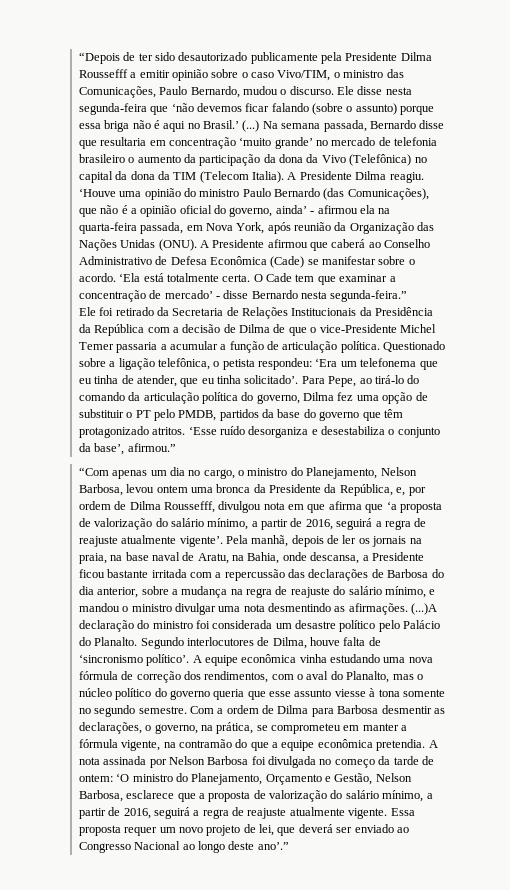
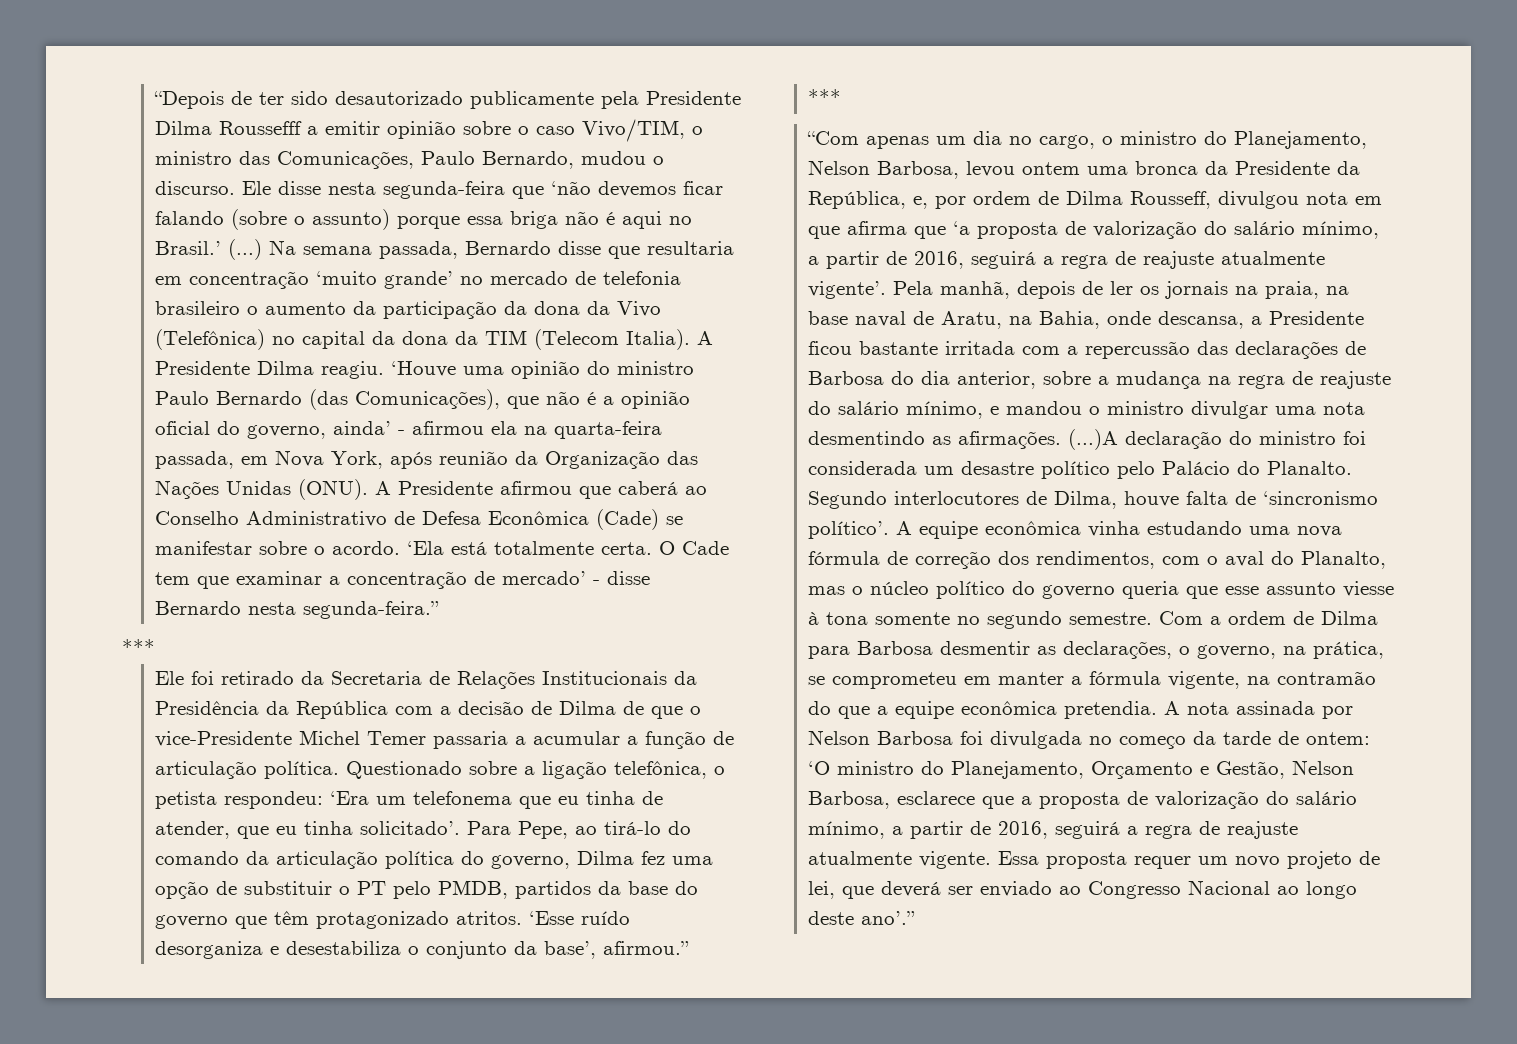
(408, 296) none -> [122,639,155,655] // ***
(176, 447) none -> [808,89,842,105] // ***
[163,501,215,513] Roussefff, -> [1130,191,1212,209] Rousseff,

